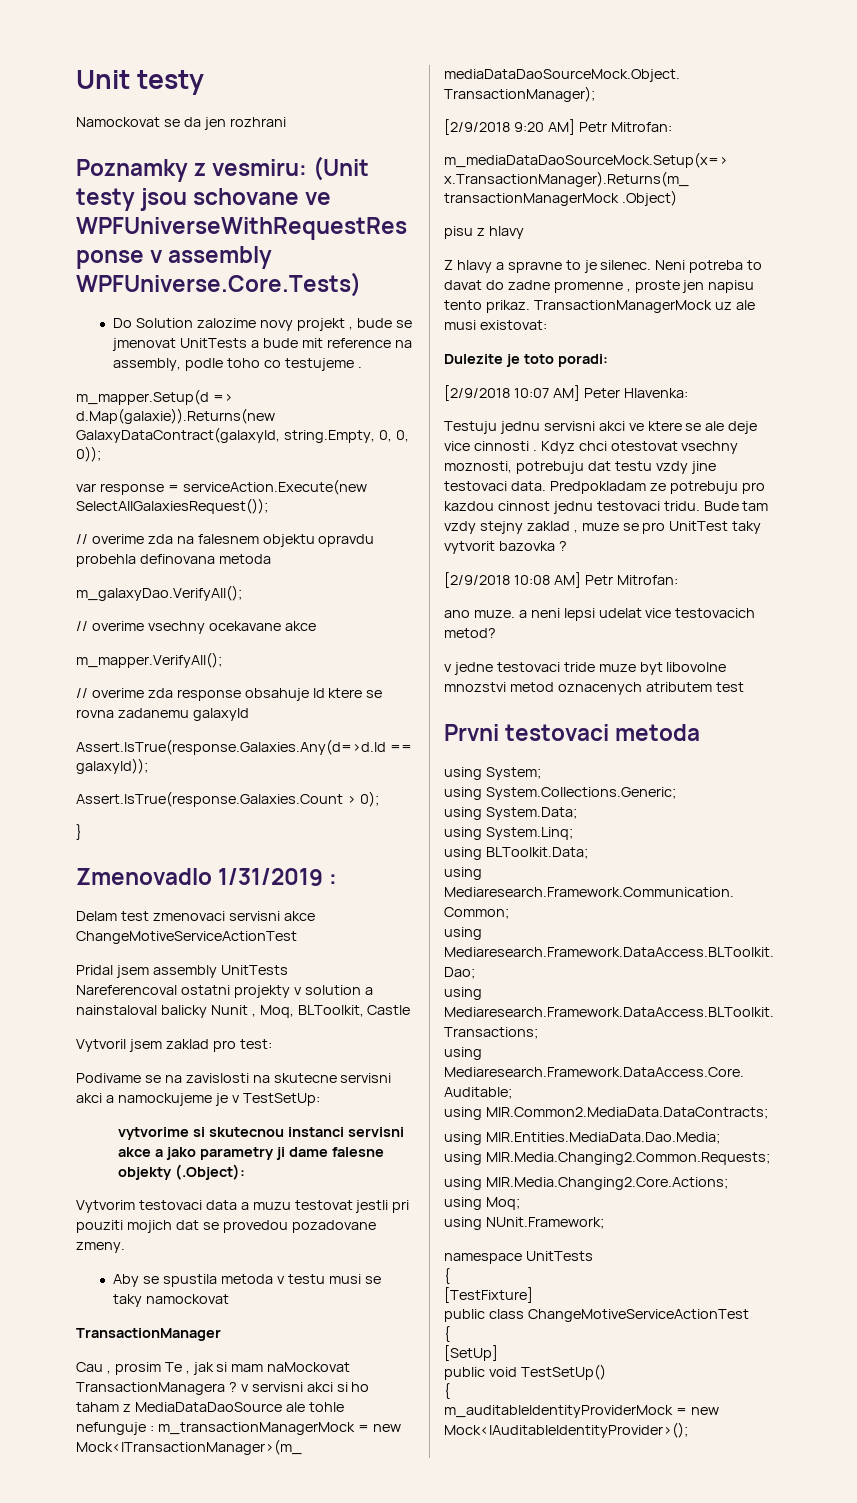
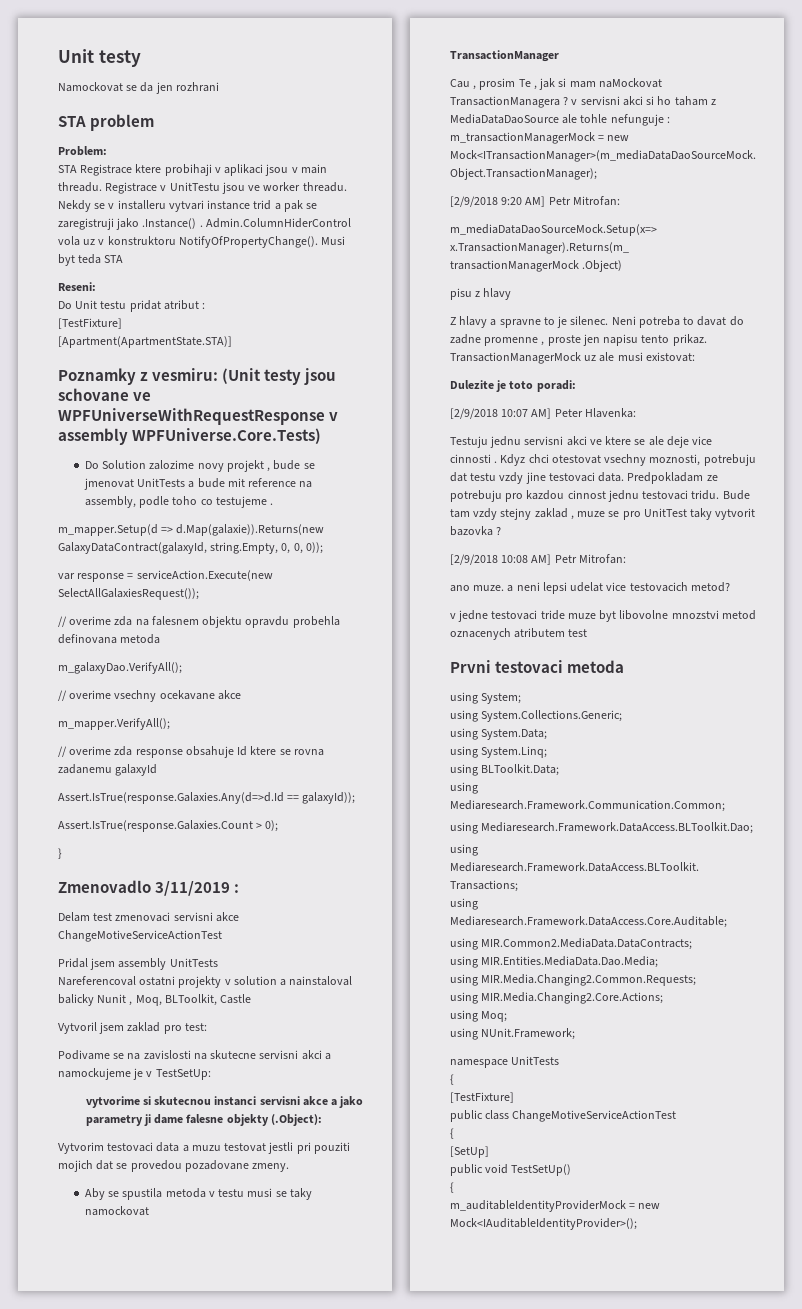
(286, 122) none -> [58,114,155,131] [58,146,107,156] [58,164,327,176] [58,182,347,194] [58,200,318,212] [58,218,351,230] [58,236,346,248] [58,254,124,266] [58,282,96,291] [58,300,206,312] [58,318,122,329] [58,336,232,348] // STA problem // Problem: // STA Registrace ktere probihaji v aplikaci jsou v main threadu. Registrace v UnitTestu jsou ve worker threadu. Nekdy se v installeru vytvari instance trid a pak se zaregistruji jako .Instance() . Admin.ColumnHiderControl vola uz v konstruktoru NotifyOfPropertyChange(). Musi byt teda STA // Reseni: // Do Unit testu pridat atribut : // [TestFixture] // [Apartment(ApartmentState.STA)]
[218,868,324,886] 1/31/2019 -> [155,881,231,896] 3/11/2019

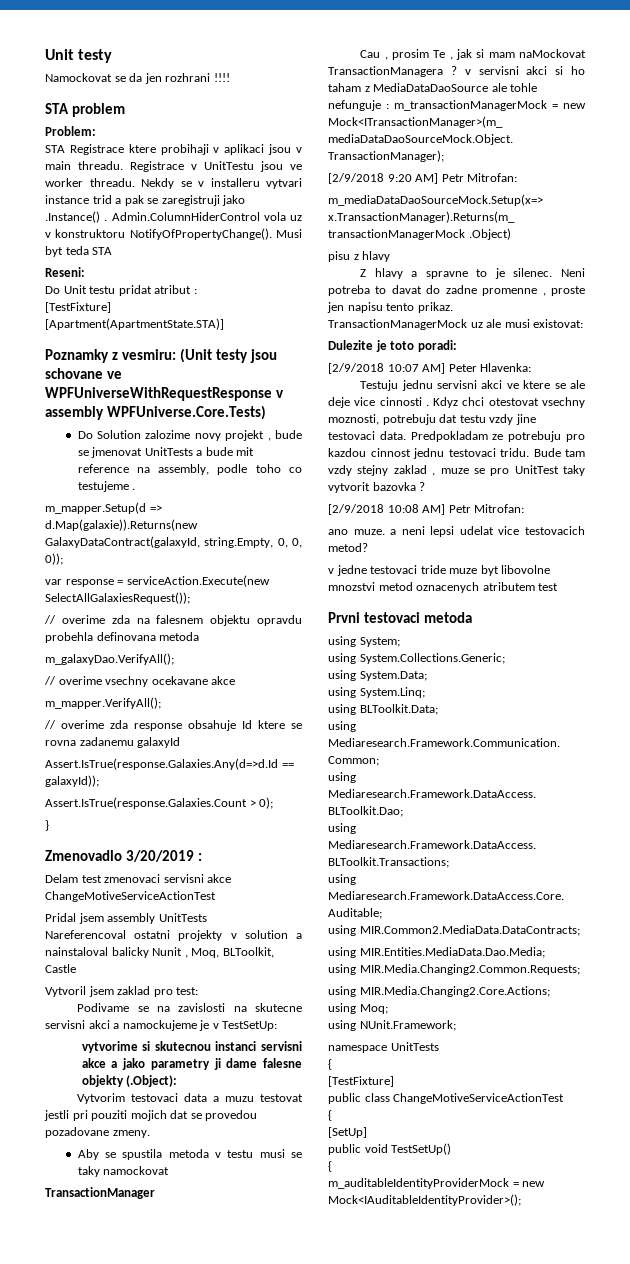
(219, 87) none -> [213,73,230,82] !!!!
[155,881,231,896] 3/11/2019 -> [126,850,195,862] 3/20/2019

